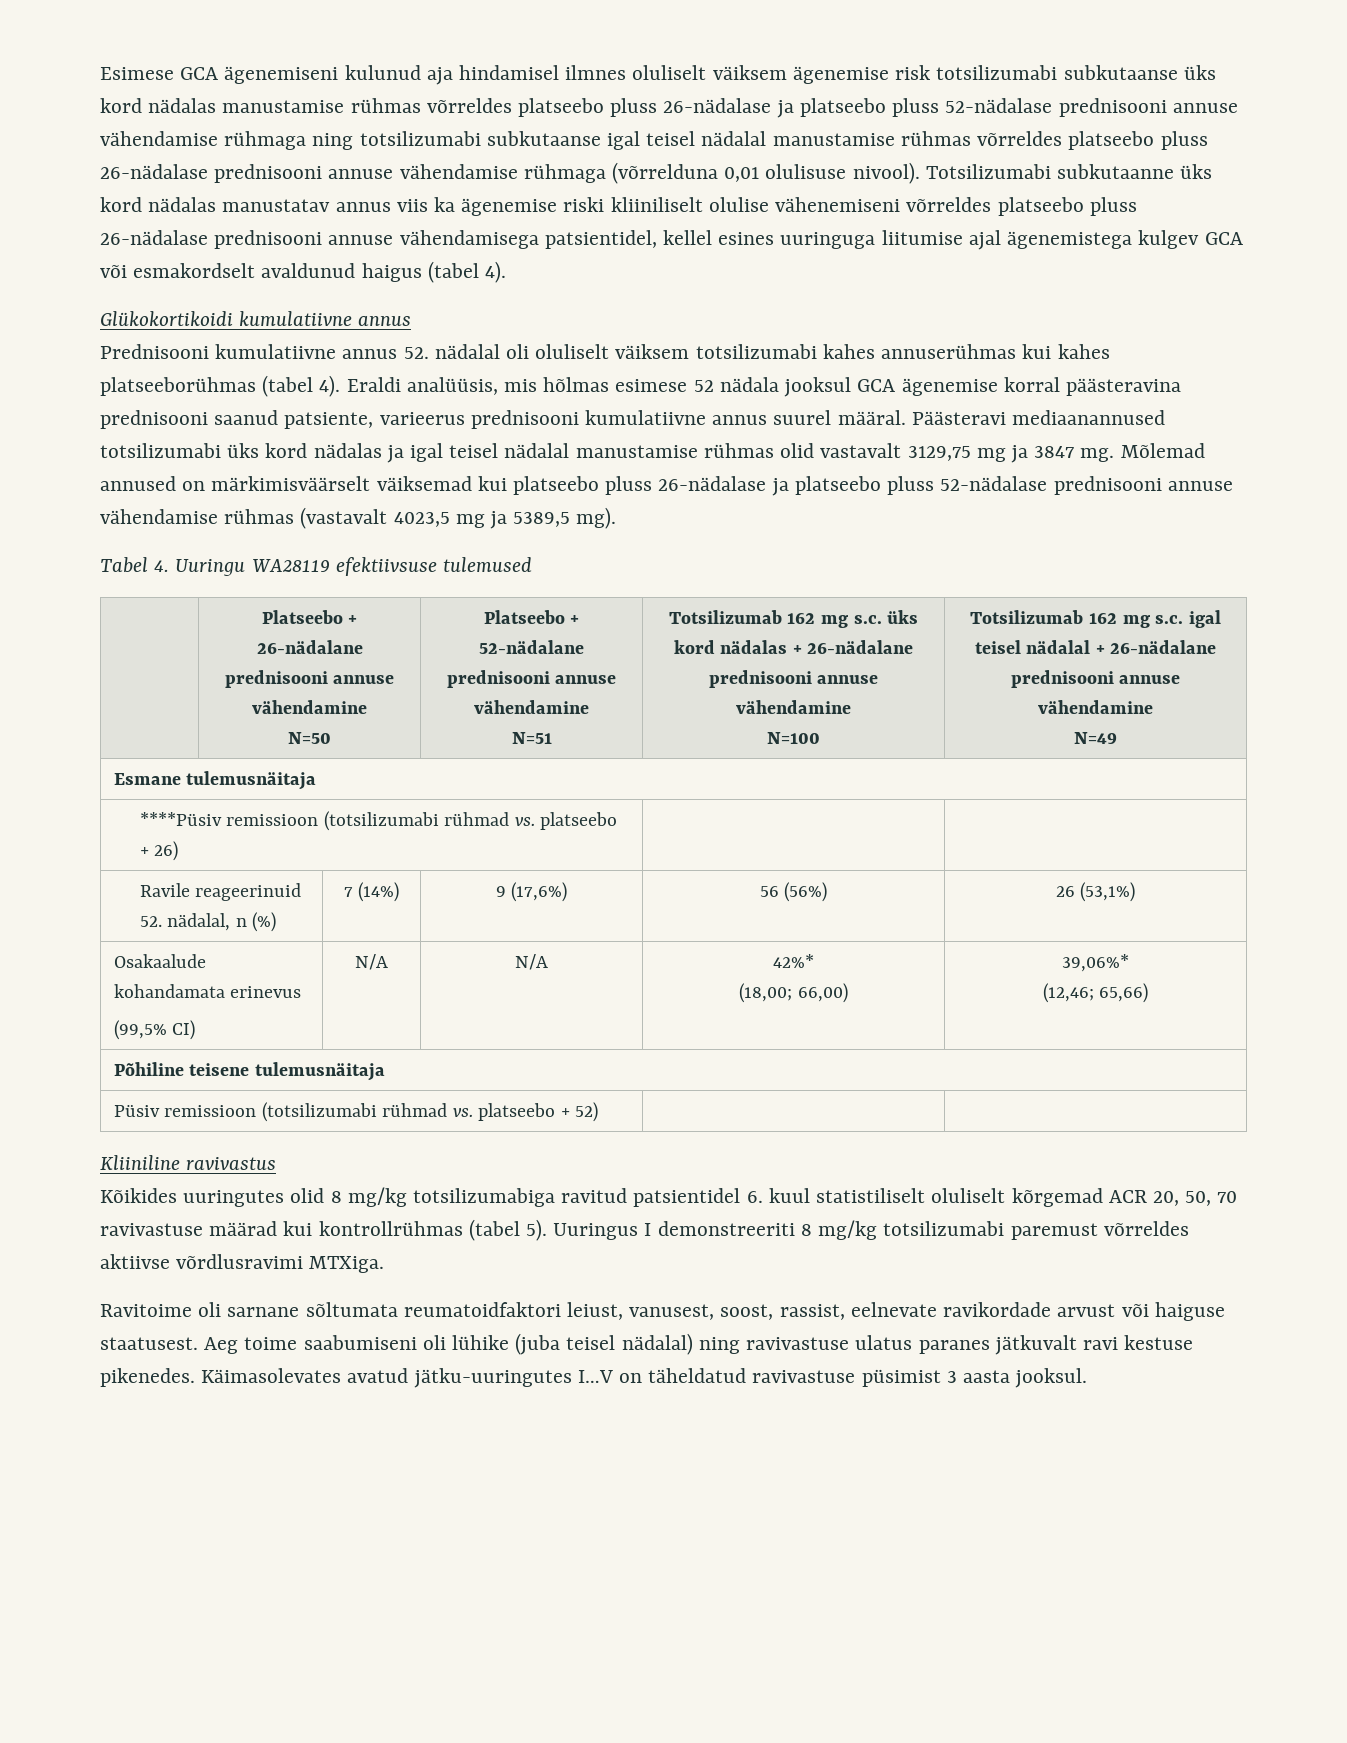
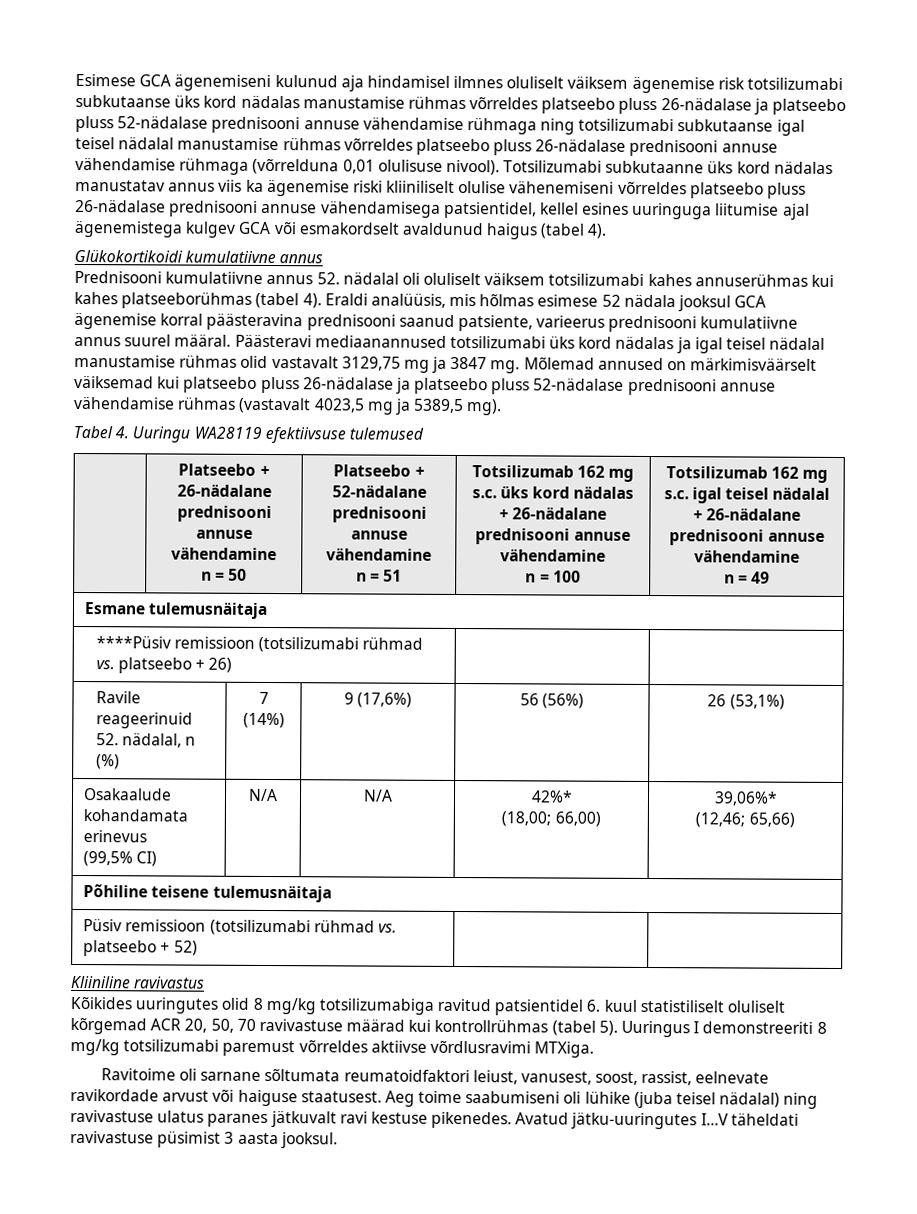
[288,732,331,744] N=50 -> [200,568,248,581] n = 50
[511,732,552,744] N=51 -> [355,569,403,582] n = 51
[767,732,820,744] N=100 -> [525,570,581,583] n = 100
[1074,732,1117,744] N=49 -> [723,571,771,584] n = 49
[201,1368,747,1388] Käimasolevates avatud jätku-uuringutes I…V on täheldatud -> [515,1112,799,1130] Avatud jätku-uuringutes I…V täheldati

